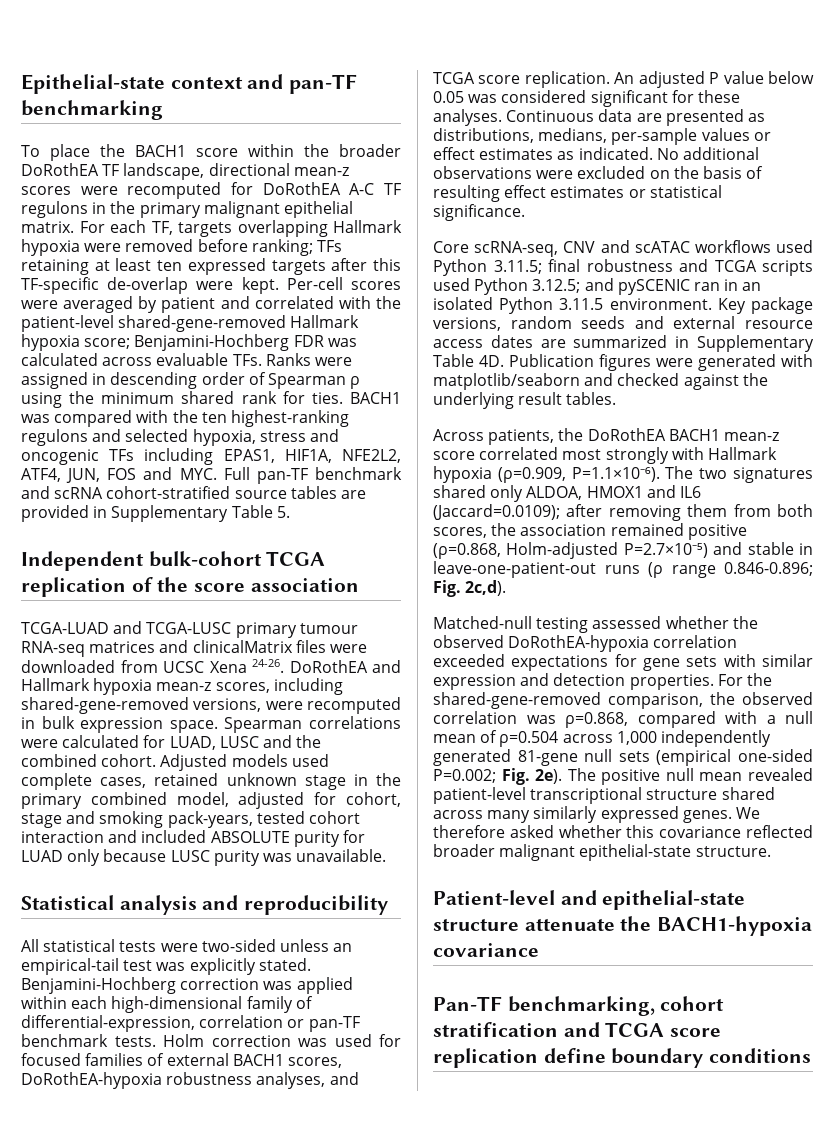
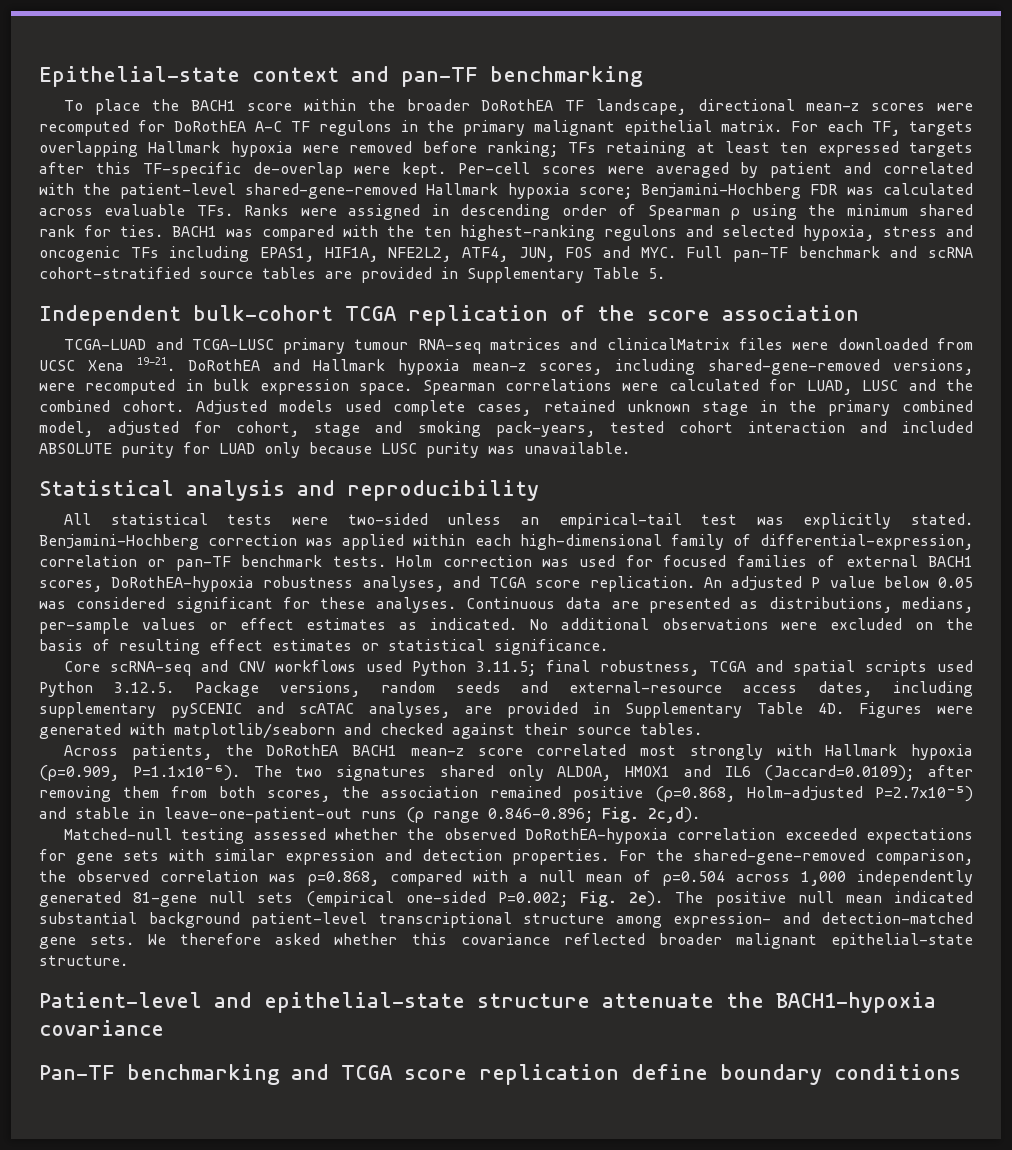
[252,659,284,673] 24-26. -> [137,357,175,371] 19-21.
[474,240,690,257] scRNA-seq, CNV and scATAC -> [110,660,266,676] scRNA-seq and CNV
[586,259,813,276] [433,278,762,295] [433,297,813,314] [433,316,813,331] [433,335,668,348] robustness and TCGA scripts used Python 3.12.5; and pySCENIC ran in an isolated Python 3.11.5 environment. Key package versions, random seeds and external resource access dates are summarized -> [600,660,973,676] [39,681,973,697] [39,702,578,718] robustness, TCGA and spatial scripts used Python 3.12.5. Package versions, random seeds and external-resource access dates, including supplementary pySCENIC and scATAC analyses, are provided
[508,354,651,371] Publication figures -> [859,702,922,718] Figures
[742,373,768,386] [433,392,563,409] the underlying result -> [524,723,631,735] their source
[748,768,813,781] [433,787,775,804] [433,806,732,823] revealed patient-level transcriptional structure shared across many similarly expressed genes. -> [894,891,974,903] [39,912,973,928] [39,934,135,949] indicated substantial background patient-level transcriptional structure among expression- and detection-matched gene sets.
[507,996,725,1016] [433,1022,558,1037] benchmarking, cohort stratification -> [127,1064,280,1085] benchmarking

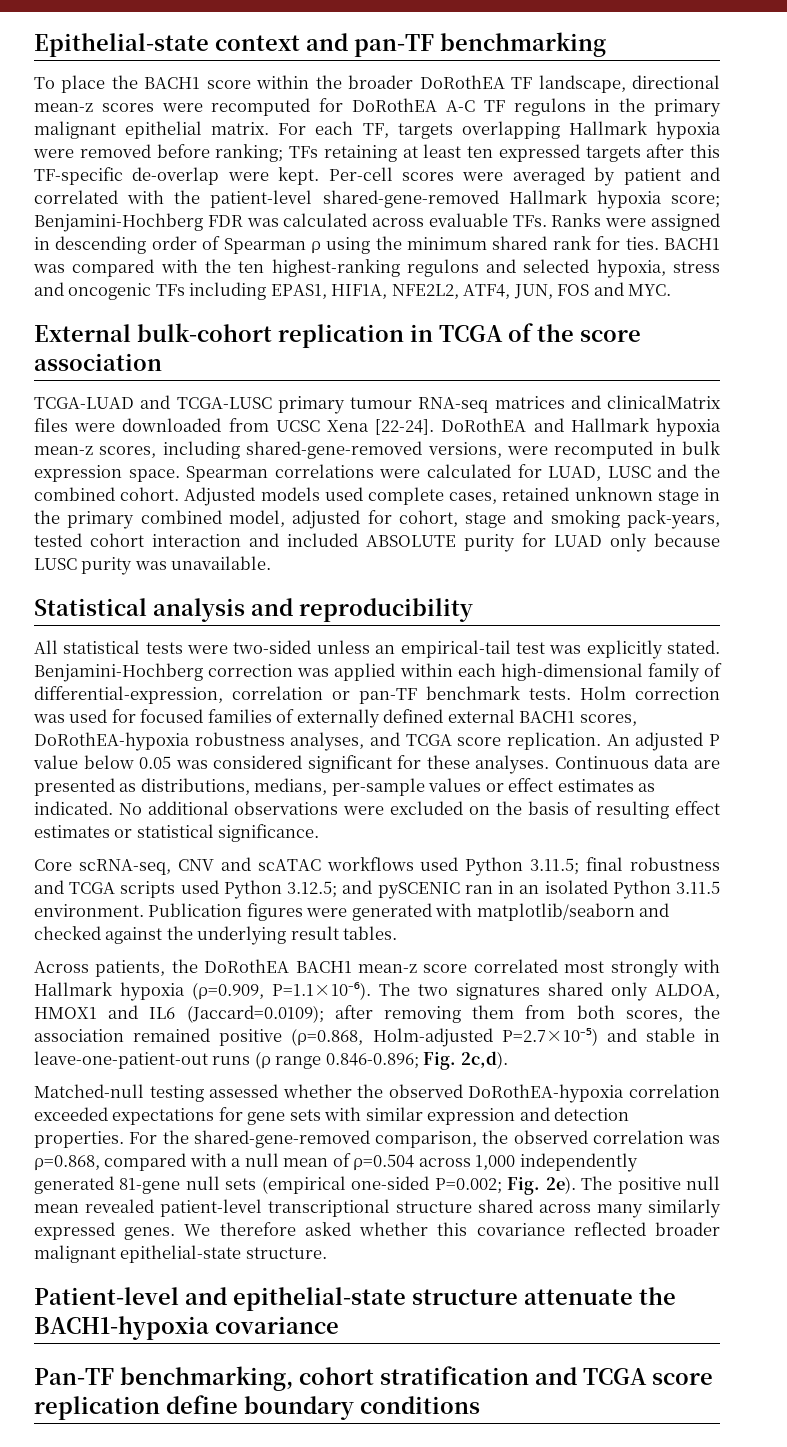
[686,246,973,262] [39,267,665,283] [39,305,548,326] Full pan-TF benchmark and scRNA cohort-stratified source tables are provided in Supplementary Table 5. // Independent bulk-cohort TCGA replication -> [34,323,503,348] // External bulk-cohort replication in TCGA
[137,357,175,371] 19-21. -> [375,419,435,435] [22-24].
(836, 561) none -> [296,709,444,728] externally defined
[110,660,266,676] scRNA-seq and CNV -> [78,857,321,875] scRNA-seq, CNV and scATAC
[600,660,973,676] [39,681,973,697] [39,702,922,718] robustness, TCGA and spatial scripts used Python 3.12.5. Package versions, random seeds and external-resource access dates, including supplementary pySCENIC and scATAC analyses, are provided in Supplementary Table 4D. Figures -> [629,857,720,871] [34,880,720,899] [34,903,303,921] robustness and TCGA scripts used Python 3.12.5; and pySCENIC ran in an isolated Python 3.11.5 environment. Publication figures
[524,723,631,735] their source -> [166,926,339,945] the underlying result
[894,891,974,903] [39,912,973,928] [39,934,135,949] indicated substantial background patient-level transcriptional structure among expression- and detection-matched gene sets. -> [85,1199,721,1218] [34,1222,176,1240] revealed patient-level transcriptional structure shared across many similarly expressed genes.
[127,1064,280,1085] benchmarking -> [120,1366,529,1391] benchmarking, cohort stratification

